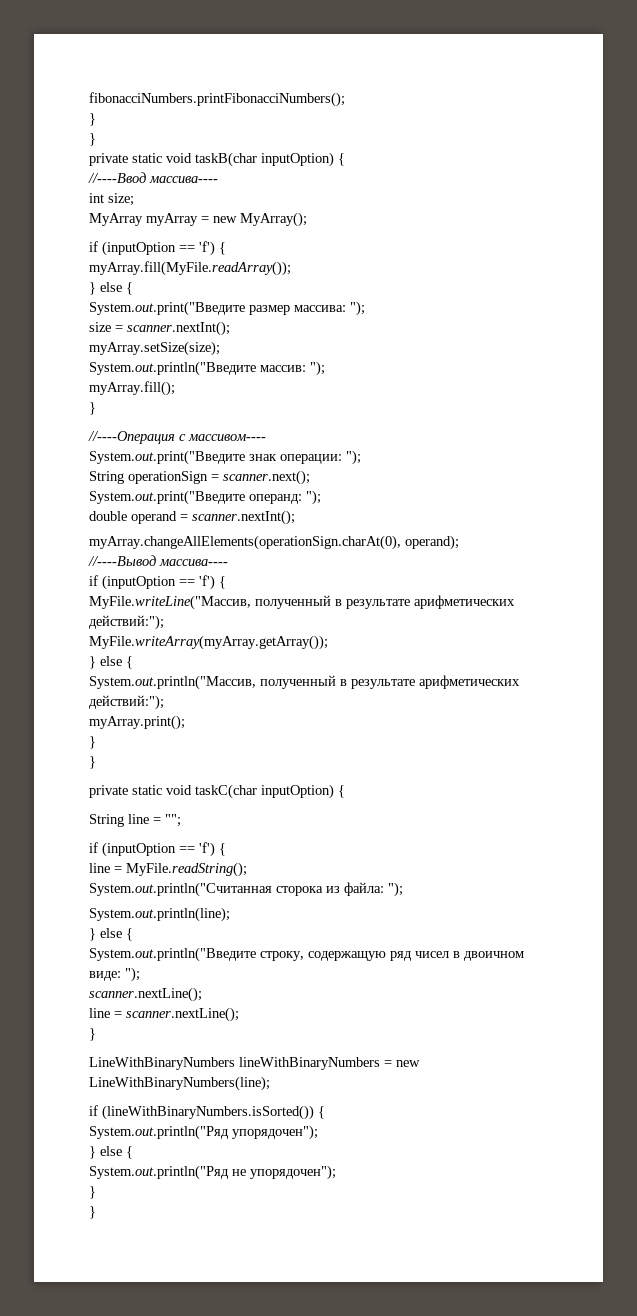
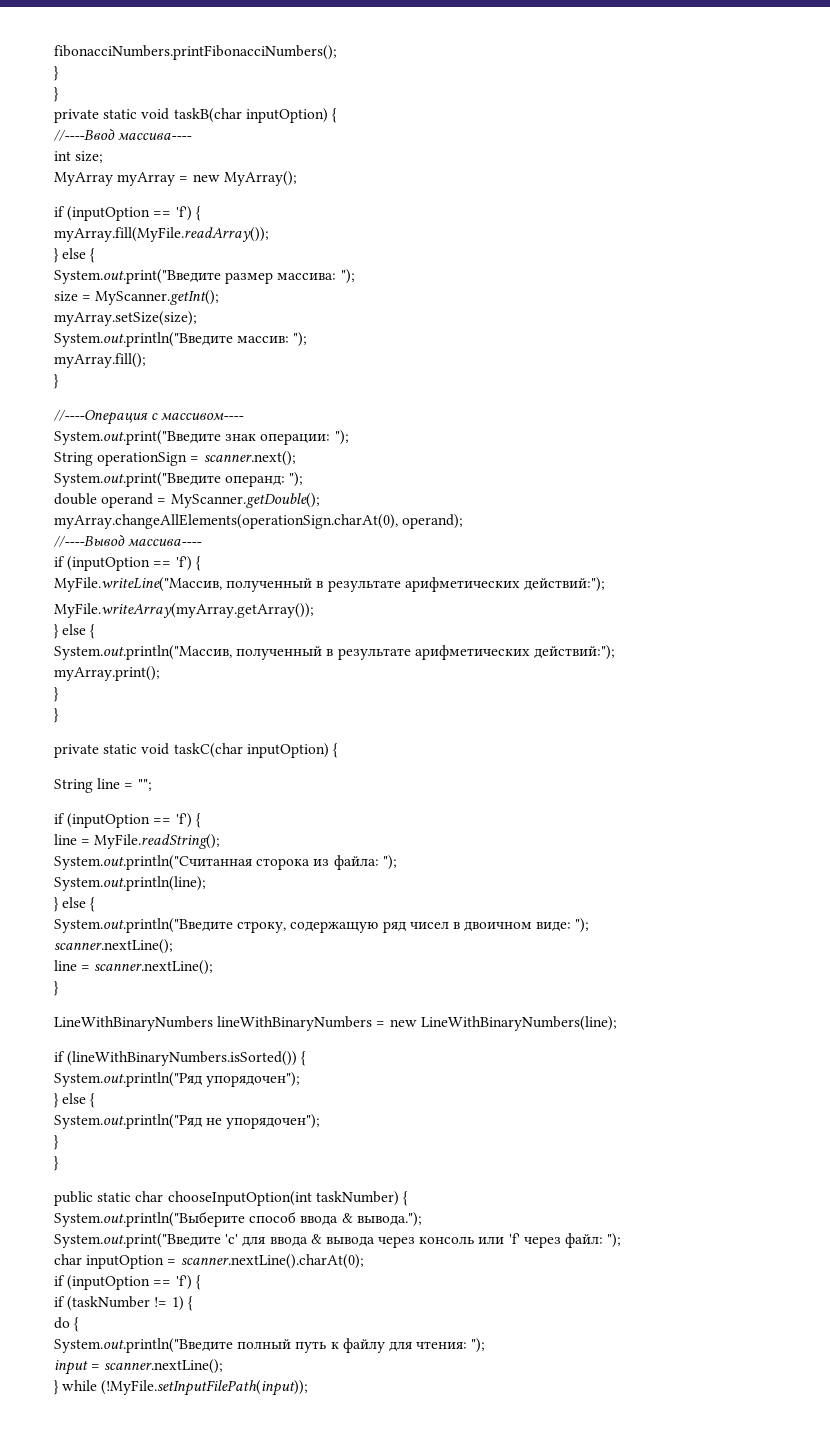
[127,321,230,336] scanner.nextInt(); -> [95,290,220,305] MyScanner.getInt();
[192,510,295,525] scanner.nextInt(); -> [170,493,320,508] MyScanner.getDouble();
(96, 1212) none -> [54,1191,408,1206] [54,1211,422,1227] [54,1233,622,1248] [54,1254,364,1269] [54,1275,201,1290] [54,1296,193,1311] [54,1317,80,1332] [54,1338,486,1353] [54,1359,224,1375] [54,1380,309,1396] // public static char chooseInputOption(int taskNumber) { // System.out.println("Выберите способ ввода & вывода."); // System.out.print("Введите 'c' для ввода & вывода через консоль или 'f' через файл: "); // char inputOption = scanner.nextLine().charAt(0); // if (inputOption == 'f') { // if (taskNumber != 1) { // do { // System.out.println("Введите полный путь к файлу для чтения: "); // input = scanner.nextLine(); // } while (!MyFile.setInputFilePath(input));

